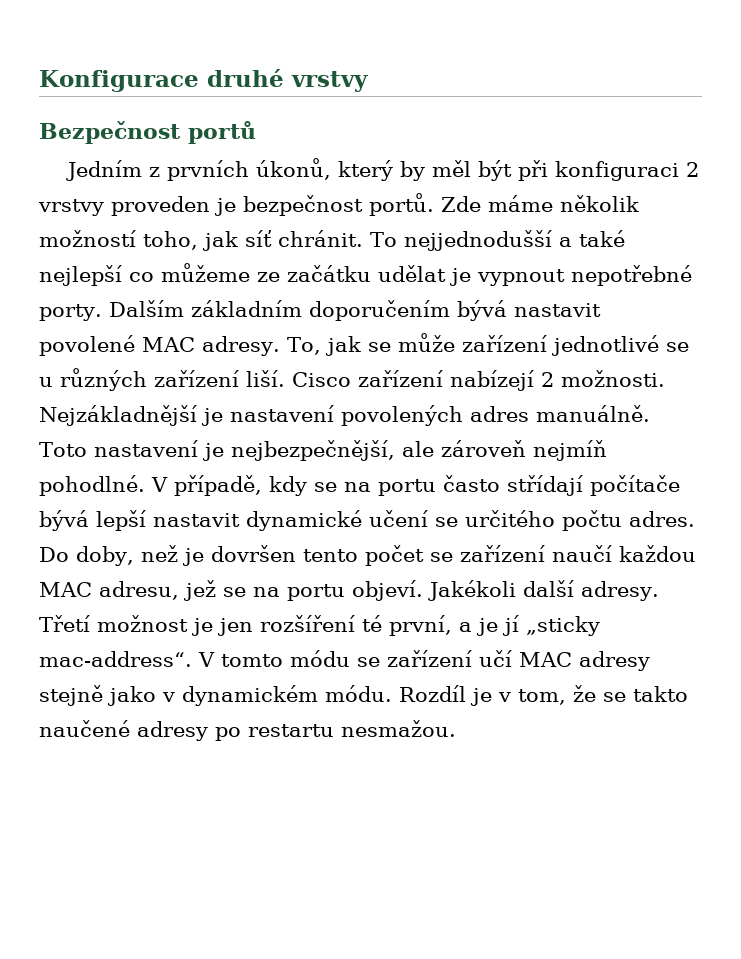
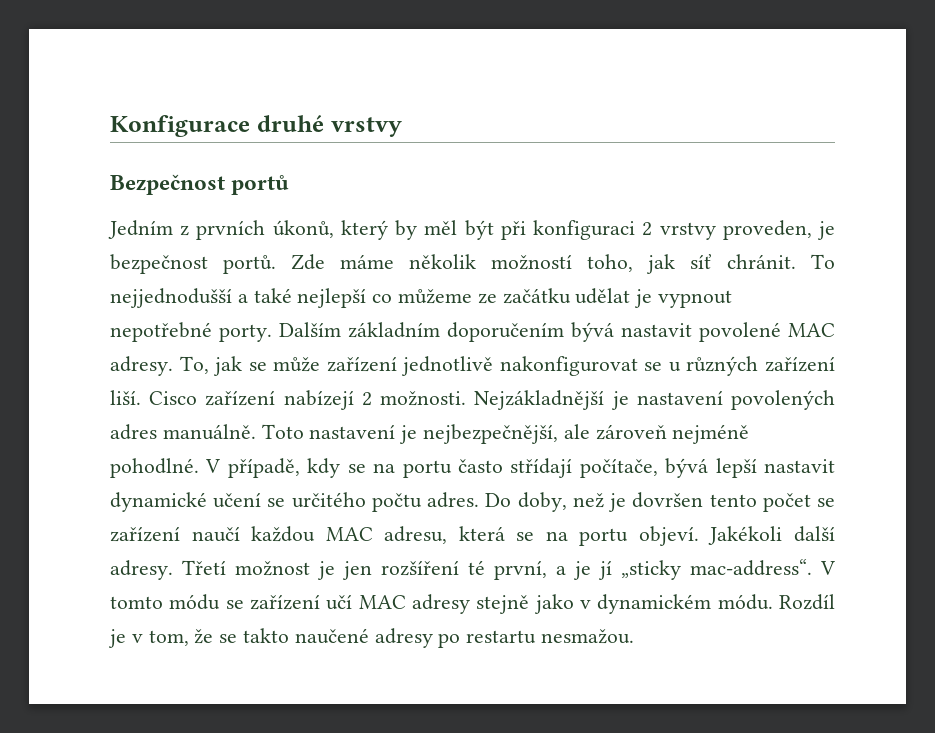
[111,196,210,216] proveden -> [722,220,812,240] proveden,
[550,335,659,356] jednotlivé -> [401,356,638,376] jednotlivě nakonfigurovat
[532,440,607,461] nejmíň -> [672,424,750,444] nejméně
[590,475,680,496] počítače -> [579,459,658,478] počítače,
[183,580,216,601] jež -> [458,526,505,541] která

